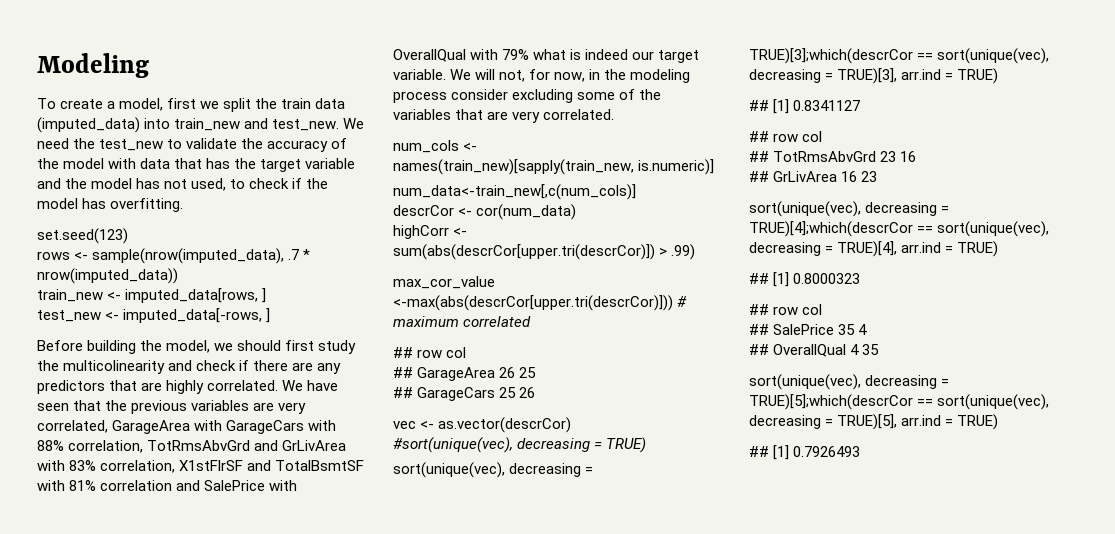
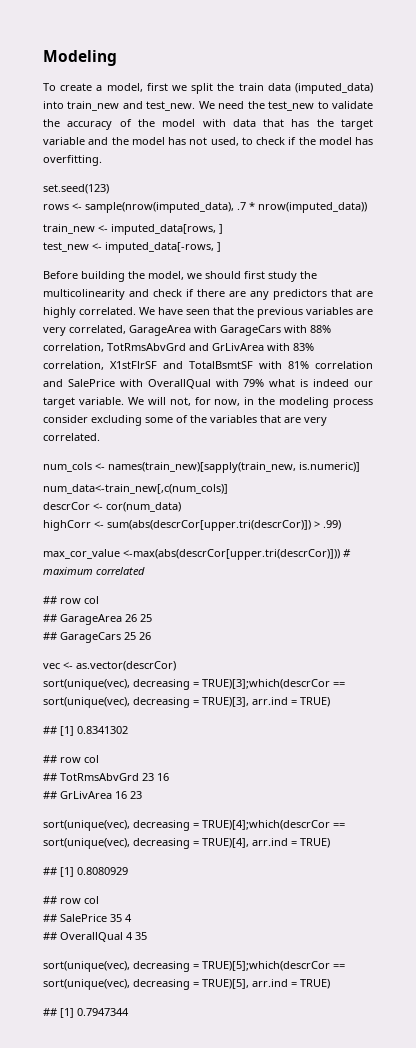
[393,437,647,453] // #sort(unique(vec), decreasing = TRUE) -> (176, 666) none
[793,100,861,111] 0.8341127 -> [77,726,128,734] 0.8341302
[793,273,861,284] 0.8000323 -> [77,867,128,875] 0.8080929
[793,446,861,457] 0.7926493 -> [77,1008,129,1016] 0.7947344

